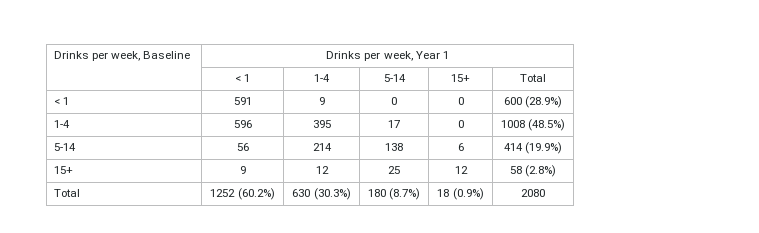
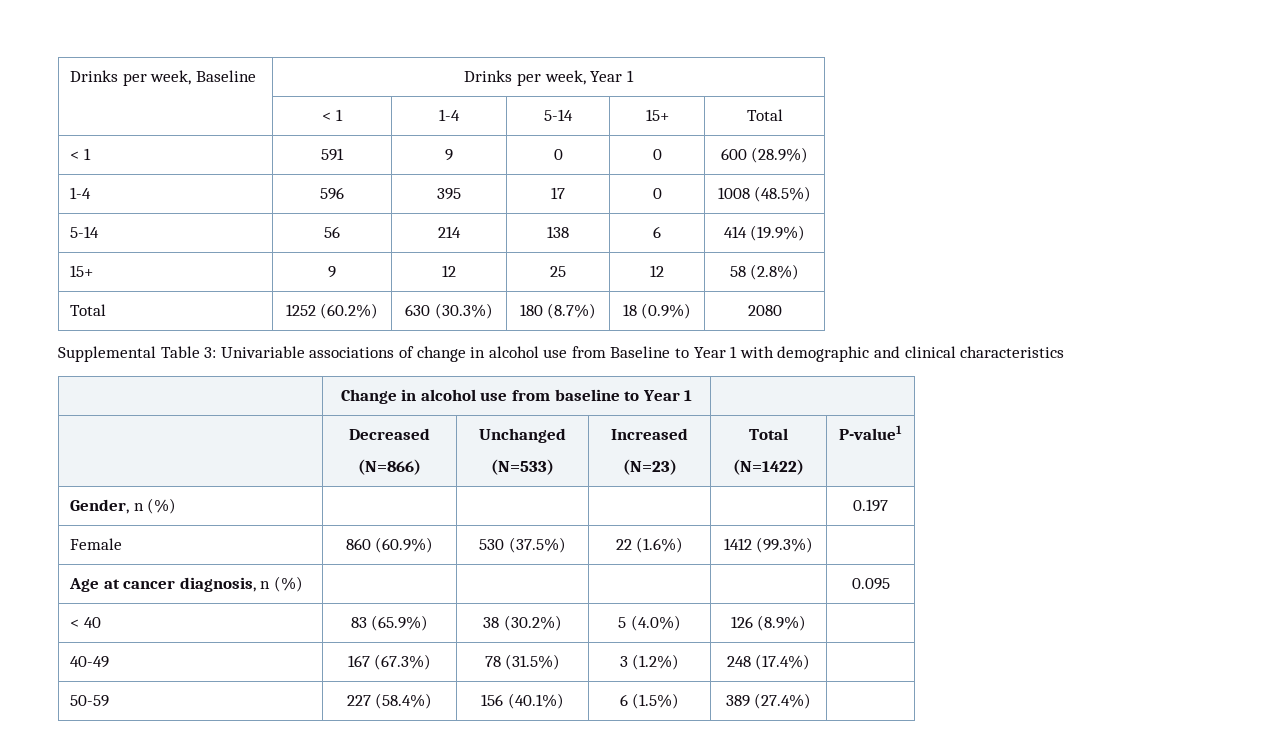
(545, 193) none -> [58,346,1065,362] [340,389,693,404] [349,428,430,440] [358,459,421,475] [479,428,566,443] [491,459,554,475] [611,428,688,440] [622,459,677,475] [749,428,788,440] [733,459,804,475] [839,425,902,440] [70,498,177,514] [853,499,888,512] [70,538,123,550] [345,537,434,553] [479,537,566,553] [615,537,684,553] [723,537,814,553] [69,576,303,592] [851,578,890,590] [70,617,101,628] [350,615,429,631] [483,615,562,631] [618,615,681,631] [730,615,807,631] [70,656,110,668] [347,654,432,670] [484,654,561,670] [619,654,680,670] [726,654,811,670] [70,695,110,707] [346,693,433,709] [481,693,564,709] [619,693,680,709] [725,693,812,709] // Supplemental Table 3: Univariable associations of change in alcohol use from Baseline to Year 1 with demographic and clinical characteristics // | Change in alcohol use from baseline to Year 1 | // | Decreased // (N=866) | Unchanged // (N=533) | Increased // (N=23) | Total // (N=1422) | P-value1 // Gender, n (%) | | | | | 0.197 // Female | 860 (60.9%) | 530 (37.5%) | 22 (1.6%) | 1412 (99.3%) | // Age at cancer diagnosis, n (%) | | | | | 0.095 // < 40 | 83 (65.9%) | 38 (30.2%) | 5 (4.0%) | 126 (8.9%) | // 40-49 | 167 (67.3%) | 78 (31.5%) | 3 (1.2%) | 248 (17.4%) | // 50-59 | 227 (58.4%) | 156 (40.1%) | 6 (1.5%) | 389 (27.4%) |

